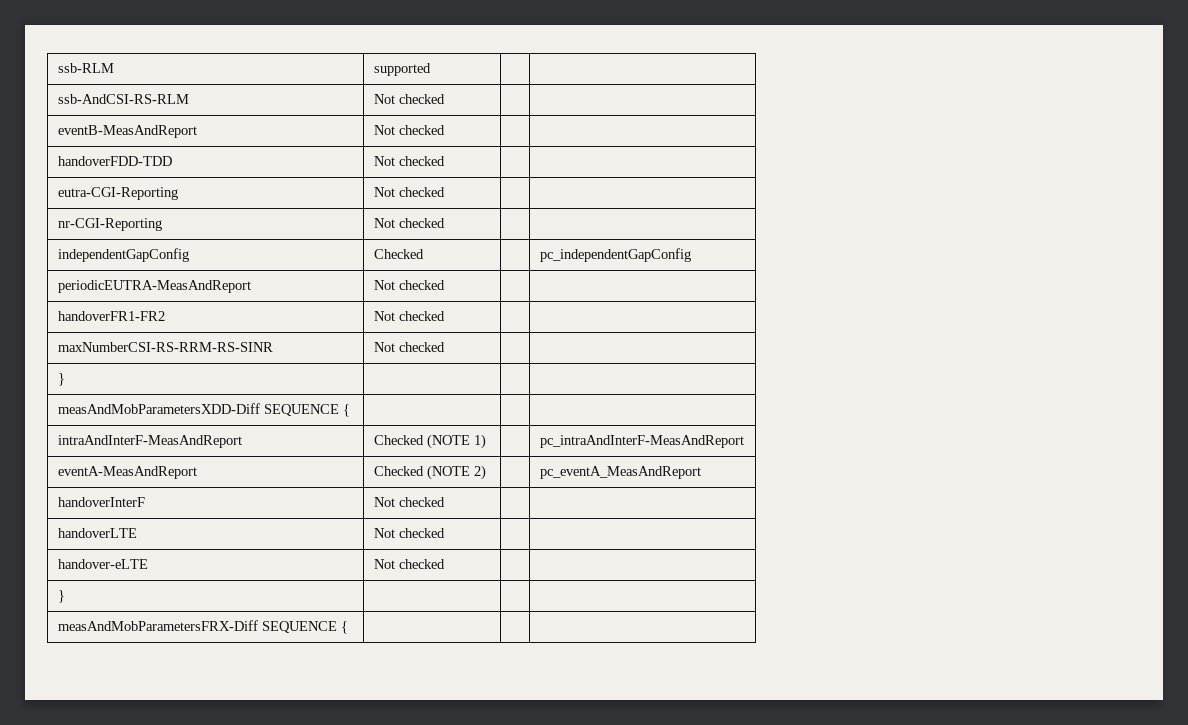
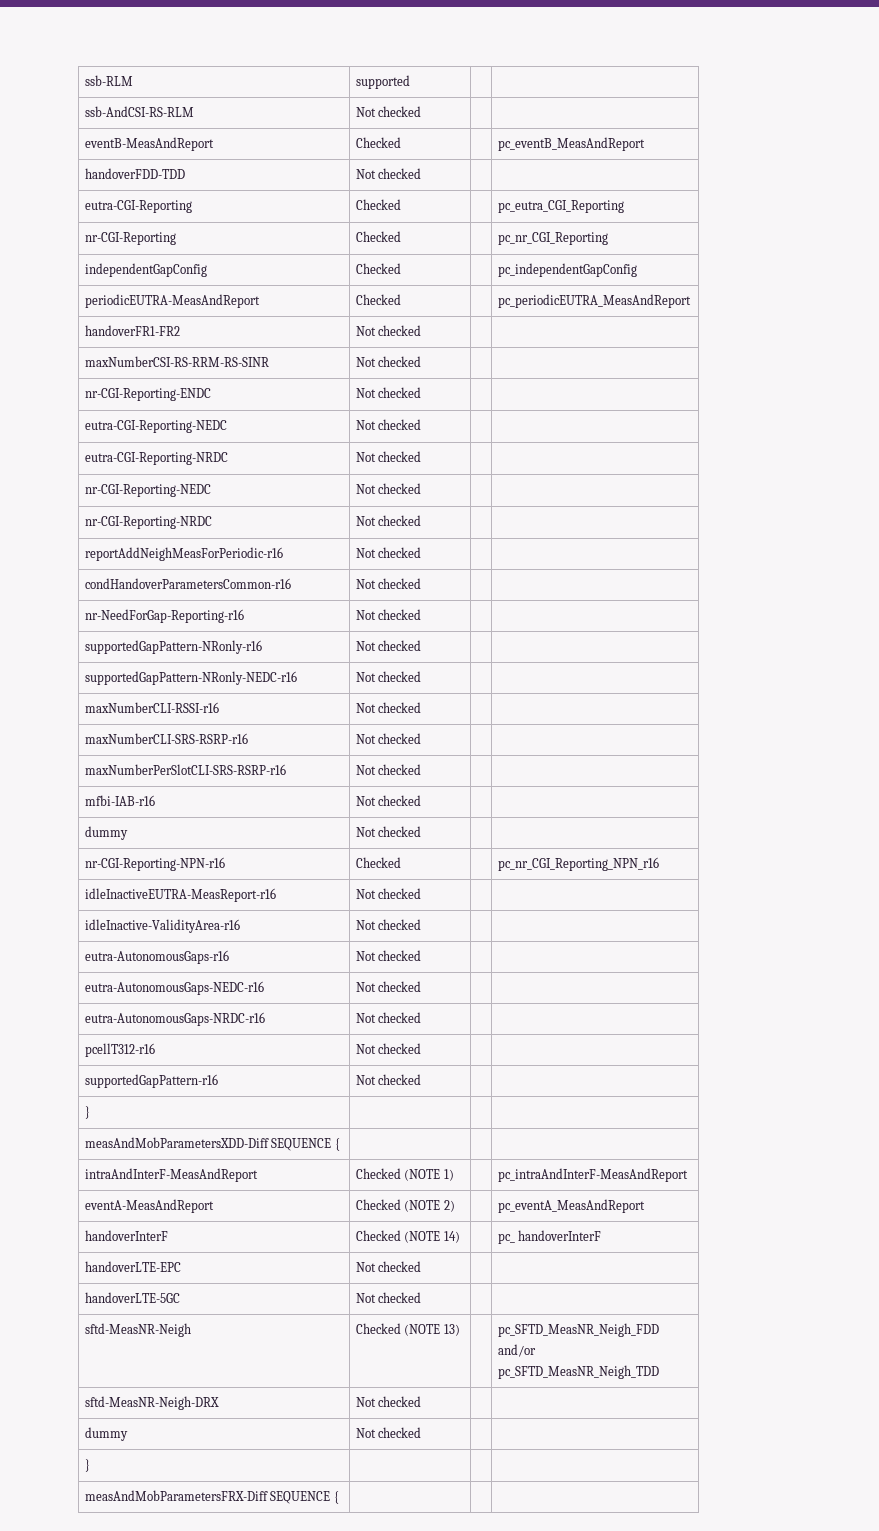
[373,125,445,135] Not checked | | -> [355,137,401,148] [497,137,645,151] Checked | | pc_eventB_MeasAndReport
[373,187,445,197] Not checked | | -> [355,199,401,210] [497,200,624,213] Checked | | pc_eutra_CGI_Reporting
[373,218,445,228] Not checked | | -> [355,231,401,242] [497,232,608,245] Checked | | pc_nr_CGI_Reporting
[373,280,445,290] Not checked | | -> [355,294,401,305] [497,294,691,308] Checked | | pc_periodicEUTRA_MeasAndReport
(445, 347) none -> [84,388,211,401] [355,387,422,398] [84,420,227,433] [355,419,422,430] [84,452,228,465] [355,451,422,462] [84,484,211,497] [355,483,422,494] [84,516,212,529] [355,515,422,526] [84,547,283,561] [355,547,422,558] [84,578,291,589] [355,578,422,589] [84,609,244,623] [355,609,422,620] [84,640,262,654] [355,640,422,651] [84,671,297,685] [355,671,422,682] [84,702,219,713] [355,702,422,713] [84,733,248,744] [355,733,422,744] [84,764,286,775] [355,764,422,775] [84,795,155,806] [355,795,422,806] [84,826,128,840] [355,826,422,837] [84,857,225,871] [355,857,401,868] [497,857,659,871] [84,888,276,902] [355,888,422,899] [84,919,240,933] [355,919,422,930] [84,950,229,964] [355,950,422,961] [84,981,264,995] [355,981,422,992] [84,1012,265,1026] [355,1012,422,1023] [84,1043,155,1057] [355,1043,422,1054] [84,1074,218,1088] [355,1074,422,1085] // nr-CGI-Reporting-ENDC | Not checked | | // eutra-CGI-Reporting-NEDC | Not checked | | // eutra-CGI-Reporting-NRDC | Not checked | | // nr-CGI-Reporting-NEDC | Not checked | | // nr-CGI-Reporting-NRDC | Not checked | | // reportAddNeighMeasForPeriodic-r16 | Not checked | | // condHandoverParametersCommon-r16 | Not checked | | // nr-NeedForGap-Reporting-r16 | Not checked | | // supportedGapPattern-NRonly-r16 | Not checked | | // supportedGapPattern-NRonly-NEDC-r16 | Not checked | | // maxNumberCLI-RSSI-r16 | Not checked | | // maxNumberCLI-SRS-RSRP-r16 | Not checked | | // maxNumberPerSlotCLI-SRS-RSRP-r16 | Not checked | | // mfbi-IAB-r16 | Not checked | | // dummy | Not checked | | // nr-CGI-Reporting-NPN-r16 | Checked | | pc_nr_CGI_Reporting_NPN_r16 // idleInactiveEUTRA-MeasReport-r16 | Not checked | | // idleInactive-ValidityArea-r16 | Not checked | | // eutra-AutonomousGaps-r16 | Not checked | | // eutra-AutonomousGaps-NEDC-r16 | Not checked | | // eutra-AutonomousGaps-NRDC-r16 | Not checked | | // pcellT312-r16 | Not checked | | // supportedGapPattern-r16 | Not checked | |
[373,497,445,507] [57,528,137,538] [373,528,445,538] [57,559,148,569] Not checked | | // handoverLTE | Not checked | | // handover-eLTE -> [355,1230,460,1243] [497,1230,602,1244] [84,1261,181,1272] [355,1261,422,1272] [84,1292,180,1303] [355,1292,422,1303] [84,1323,191,1337] [355,1323,460,1336] [497,1323,659,1337] [497,1344,536,1357] [497,1365,659,1379] [84,1396,219,1410] [355,1396,422,1407] [84,1427,128,1441] Checked (NOTE 14) | | pc_ handoverInterF // handoverLTE-EPC | Not checked | | // handoverLTE-5GC | Not checked | | // sftd-MeasNR-Neigh | Checked (NOTE 13) | | pc_SFTD_MeasNR_Neigh_FDD // and/or // pc_SFTD_MeasNR_Neigh_TDD // sftd-MeasNR-Neigh-DRX | Not checked | | // dummy

